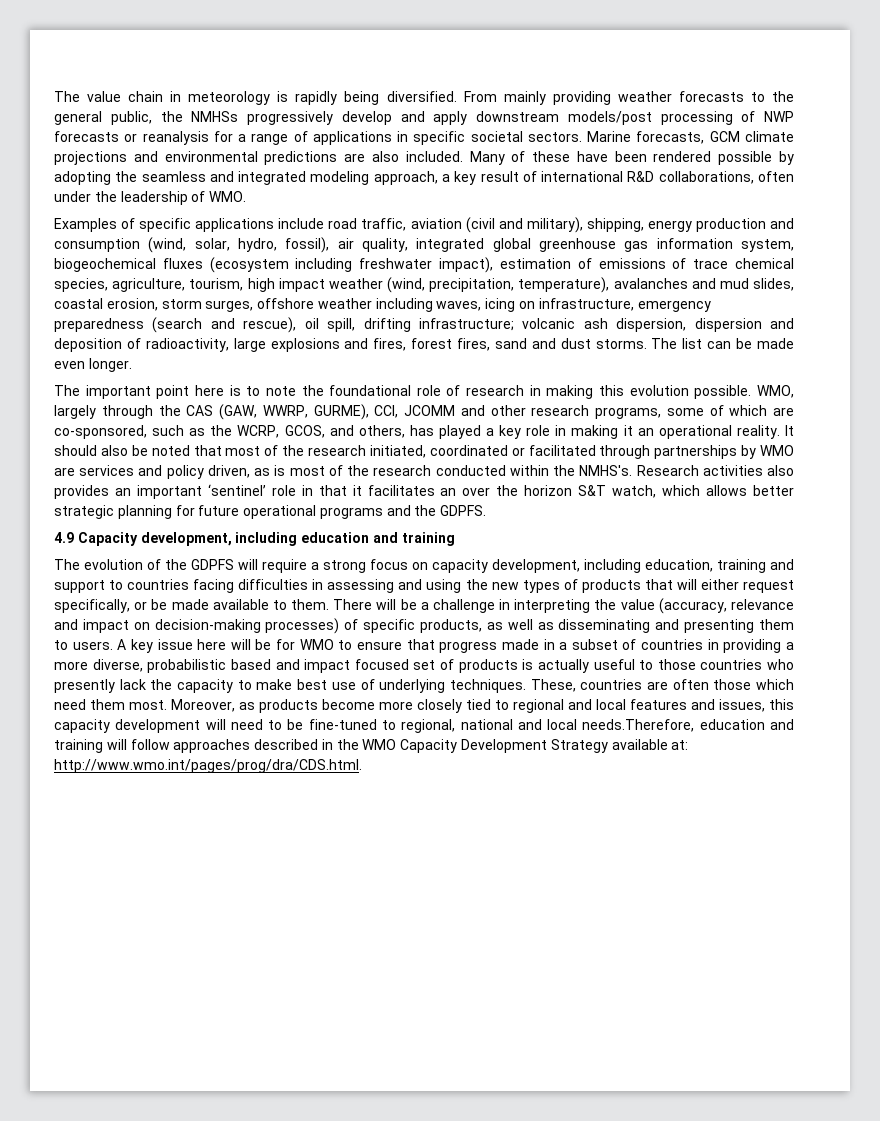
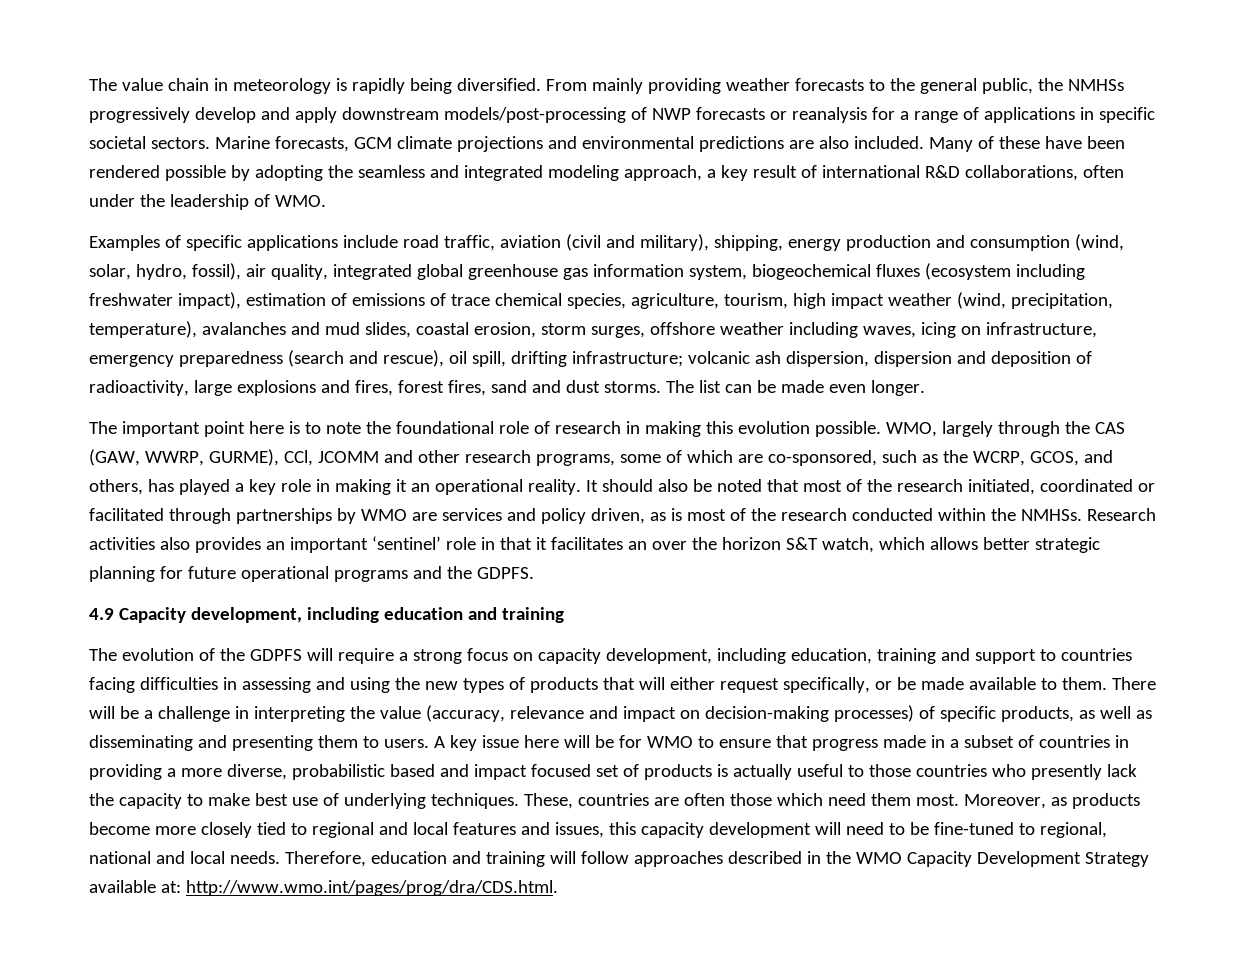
[567,111,733,125] models/post processing -> [443,107,626,123] models/post-processing
[579,465,633,476] NMHS's. -> [1020,509,1082,521] NMHSs.
[582,719,695,732] needs.Therefore, -> [229,851,366,867] needs. Therefore,

